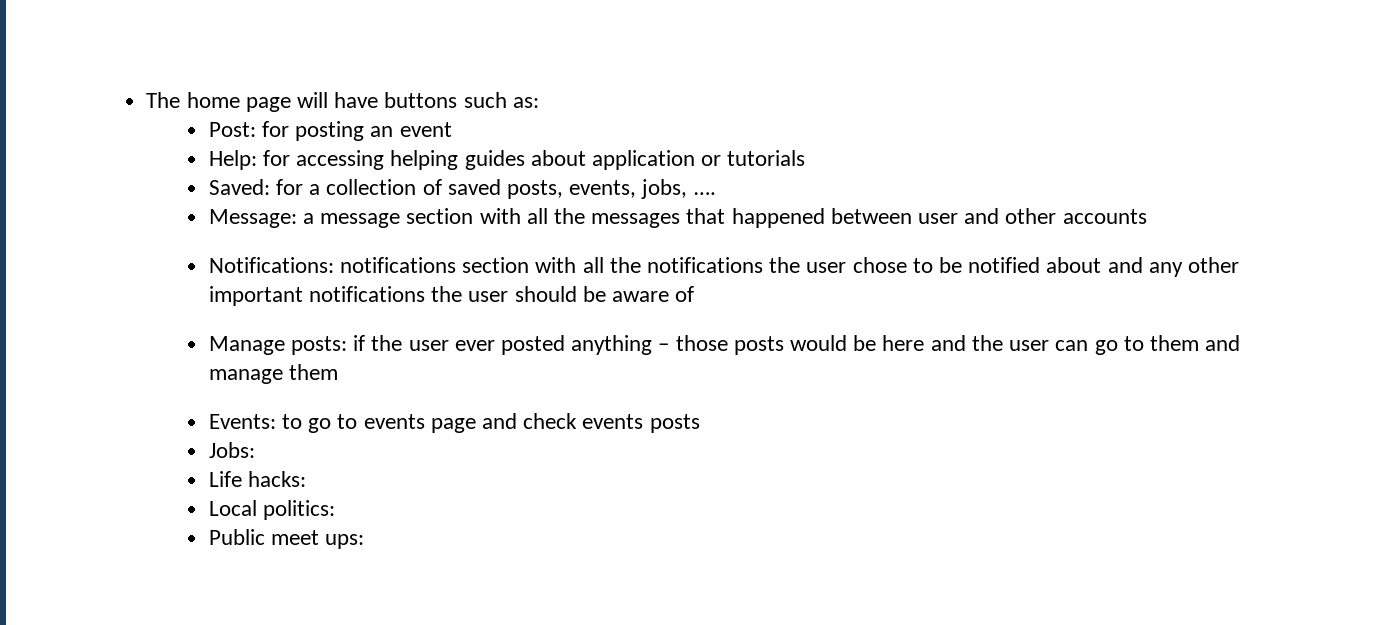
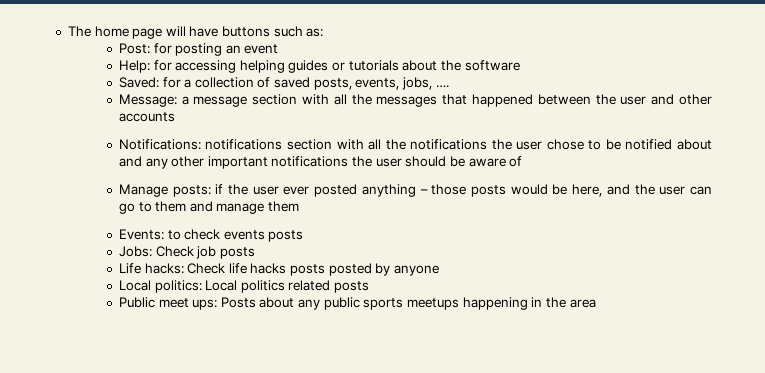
[530,150,696,170] about application -> (329, 66) none
(806, 158) none -> [402,60,520,71] about the software
(912, 216) none -> [595,94,616,105] the
[882,335,925,351] here -> [572,184,603,197] here,
[308,413,518,433] go to events page and -> (181, 235) none
(255, 450) none -> [155,246,255,259] Check job posts
[208,500,335,520] [208,529,365,549] // Local politics: // Public meet ups: -> [187,263,440,276] [118,280,370,293] [118,297,596,310] Check life hacks posts posted by anyone // Local politics: Local politics related posts // Public meet ups: Posts about any public sports meetups happening in the area

